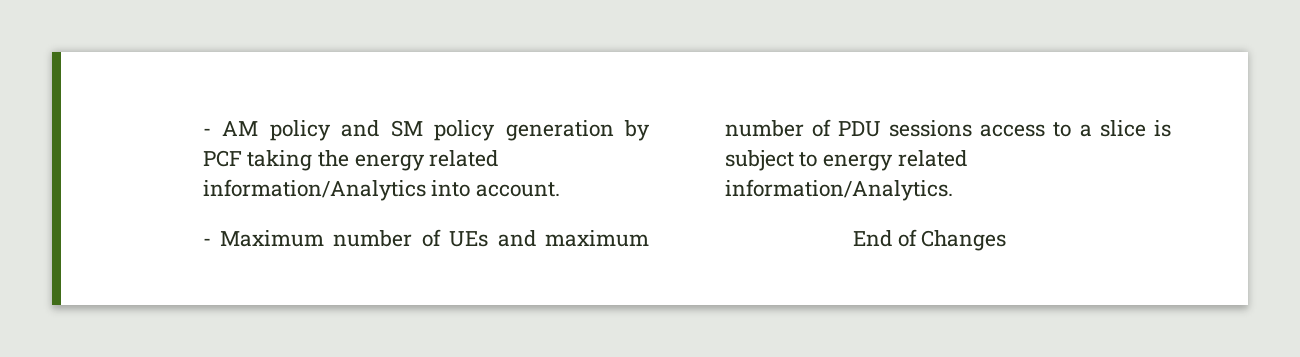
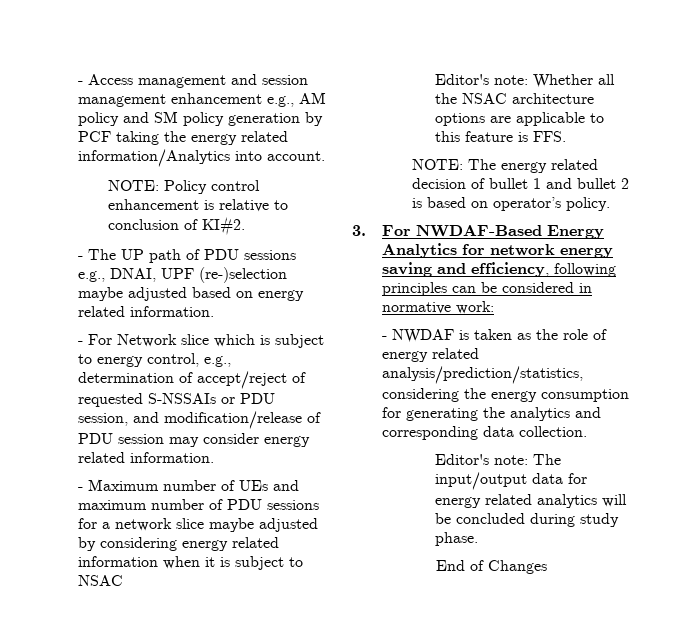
[202,128,211,136] - -> [77,74,308,88] [77,93,294,107] - Access management and session management enhancement e.g.,
(560, 189) none -> [107,180,260,194] [107,199,288,212] [107,216,245,236] [77,249,296,263] [77,267,287,283] [77,287,304,301] [77,306,214,317] [77,334,324,348] [77,353,231,367] [77,371,306,389] [77,393,275,407] [77,411,321,429] [77,433,310,447] [77,452,214,463] // NOTE: Policy control enhancement is relative to conclusion of KI#2. // - The UP path of PDU sessions e.g., DNAI, UPF (re-)selection maybe adjusted based on energy related information. // - For Network slice which is subject to energy control, e.g., determination of accept/reject of requested S-NSSAIs or PDU session, and modification/release of PDU session may consider energy related information.
[980,120,1171,137] [724,150,967,171] [724,179,953,201] access to a slice is subject to energy related information/Analytics. -> [77,518,318,532] [77,537,279,551] [77,556,303,570] [77,575,123,586] [435,74,616,88] [435,93,595,104] [435,112,605,126] [435,131,567,142] [411,159,598,173] [411,178,629,189] [411,197,610,211] [352,225,604,239] [381,243,613,258] [381,262,616,277] [381,282,592,296] [381,301,494,314] [381,329,607,343] [381,348,479,362] [381,366,583,384] [381,388,629,402] [381,407,601,421] [381,426,587,440] [435,454,562,465] [435,472,588,490] [435,494,628,508] [435,513,620,527] [435,532,479,546] for a network slice maybe adjusted by considering energy related information when it is subject to NSAC // Editor's note: Whether all the NSAC architecture options are applicable to this feature is FFS. // NOTE: The energy related decision of bullet 1 and bullet 2 is based on operator’s policy. // 3. For NWDAF-Based Energy Analytics for network energy saving and efficiency, following principles can be considered in normative work: // - NWDAF is taken as the role of energy related analysis/prediction/statistics, considering the energy consumption for generating the analytics and corresponding data collection. // Editor's note: The input/output data for energy related analytics will be concluded during study phase.

